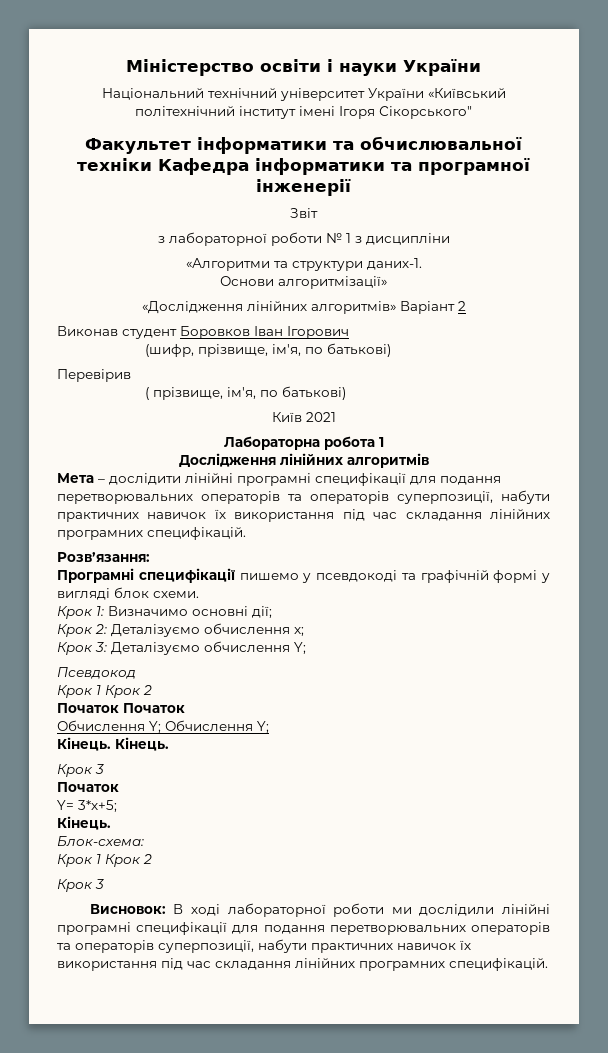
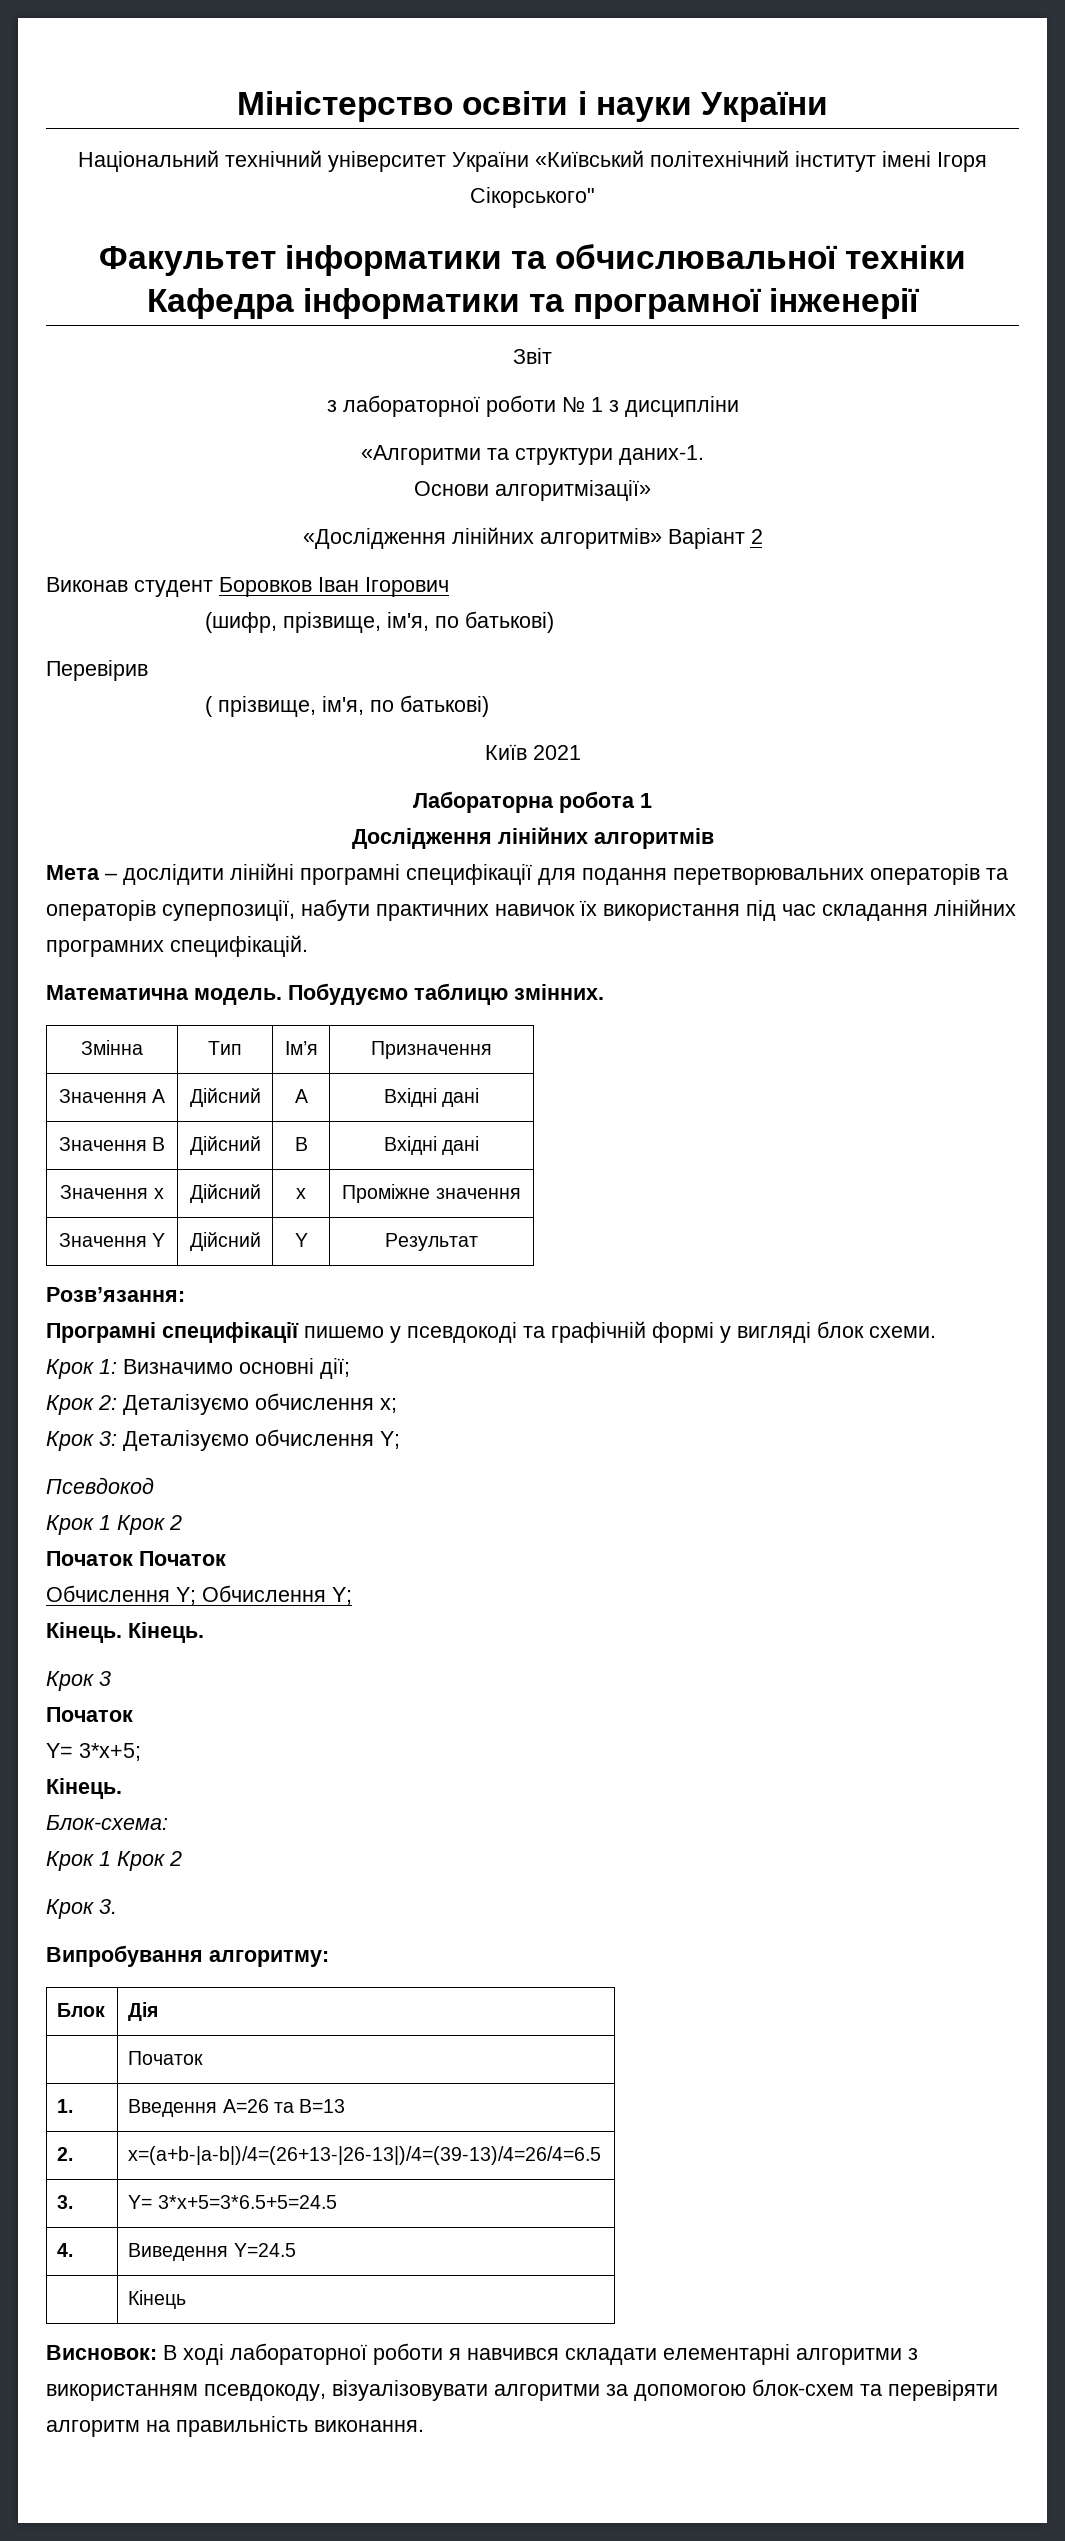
(246, 533) none -> [46,983,604,1005] [81,1040,143,1055] [208,1041,242,1055] [284,1041,318,1055] [371,1041,492,1059] [58,1089,166,1103] [189,1088,261,1107] [294,1089,308,1103] [383,1088,480,1107] [58,1137,166,1151] [189,1136,261,1155] [294,1137,308,1151] [383,1136,480,1155] [60,1185,164,1199] [189,1184,261,1203] [296,1188,306,1199] [342,1184,521,1203] [58,1233,166,1247] [189,1232,261,1251] [294,1233,308,1247] [385,1233,478,1251] // Математична модель. Побудуємо таблицю змінних. // Змінна | Тип | Ім’я | Призначення // Значення А | Дійсний | А | Вхідні дані // Значення B | Дійсний | В | Вхідні дані // Значення x | Дійсний | х | Проміжне значення // Значення Y | Дійсний | Y | Результат
[95,879,104,889] 3 -> [99,1899,117,1914] [46,1945,329,1967] [57,2003,106,2017] [128,2002,159,2021] [128,2051,204,2065] [57,2099,74,2113] [128,2099,346,2117] [57,2147,74,2161] [128,2146,602,2165] [57,2195,74,2209] [128,2195,337,2209] [57,2243,74,2257] [128,2243,296,2261] [128,2290,187,2309] 3. // Випробування алгоритму: // Блок | Дія // | Початок // 1. | Введення А=26 та В=13 // 2. | x=(a+b-|a-b|)/4=(26+13-|26-13|)/4=(39-13)/4=26/4=6.5 // 3. | Y= 3*x+5=3*6.5+5=24.5 // 4. | Виведення Y=24.5 // | Кінець
[391,904,550,916] [57,922,550,935] [57,939,471,953] [57,958,548,971] ми дослідили лінійні програмні специфікації для подання перетворювальних операторів та операторів суперпозиції, набути практичних навичок їх використання під час складання лінійних програмних специфікацій. -> [449,2344,918,2365] [46,2379,998,2401] [46,2416,424,2437] я навчився складати елементарні алгоритми з використанням псевдокоду, візуалізовувати алгоритми за допомогою блок-схем та перевіряти алгоритм на правильність виконання.

